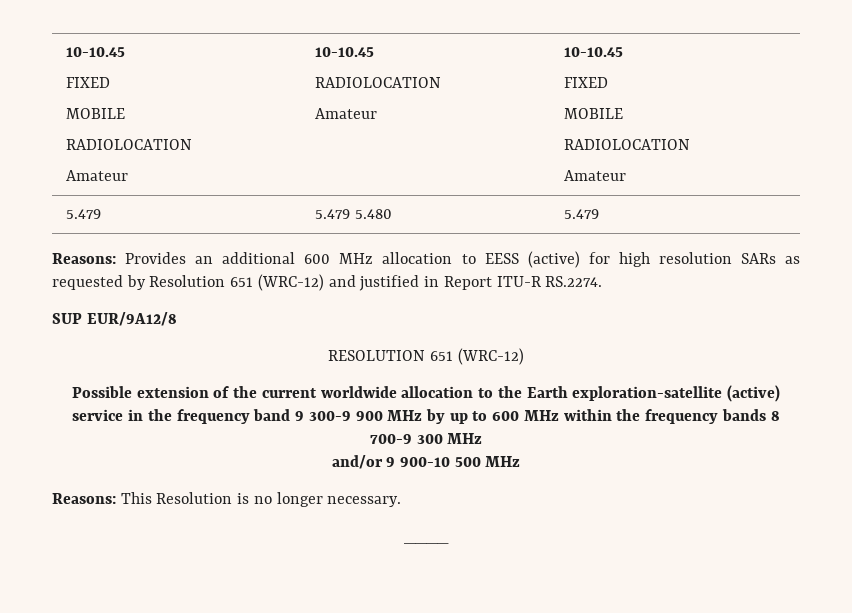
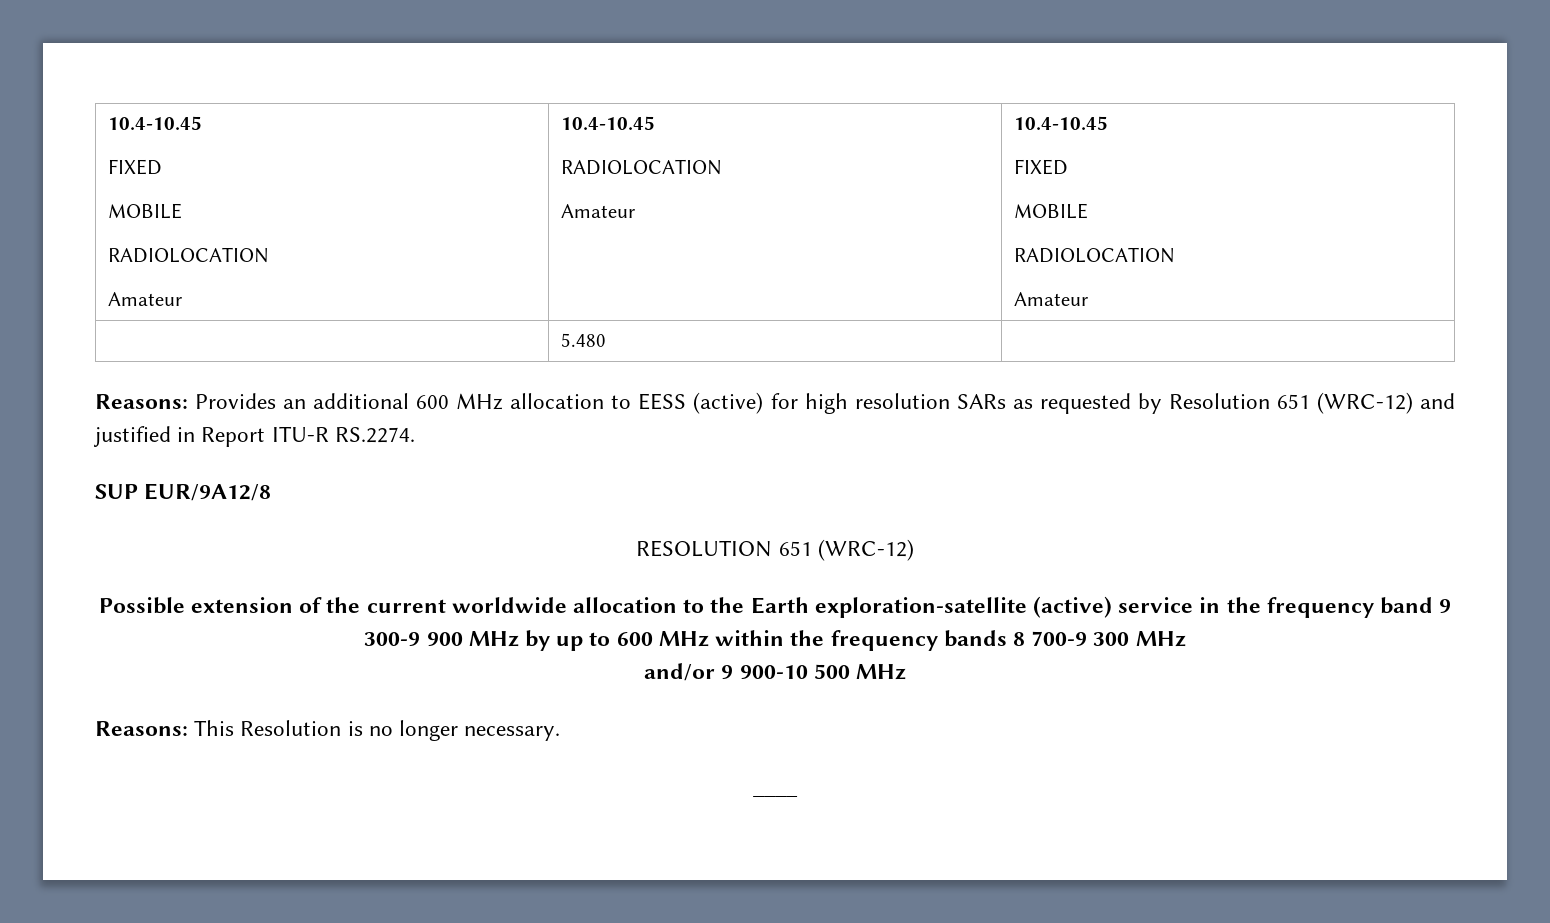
[65,47,125,57] 10-10.45 -> [107,116,202,130] 10.4-10.45
[314,47,374,57] [314,77,441,88] [314,108,377,119] [563,47,623,57] 10-10.45 // RADIOLOCATION // Amateur | 10-10.45 -> [560,116,655,130] [560,159,722,175] [560,204,635,218] [1013,116,1108,130] 10.4-10.45 // RADIOLOCATION // Amateur | 10.4-10.45
[65,209,101,219] [314,209,350,219] 5.479 | 5.479 -> (1088, 299) |
[563,209,599,219] 5.479 -> (606, 340) none

